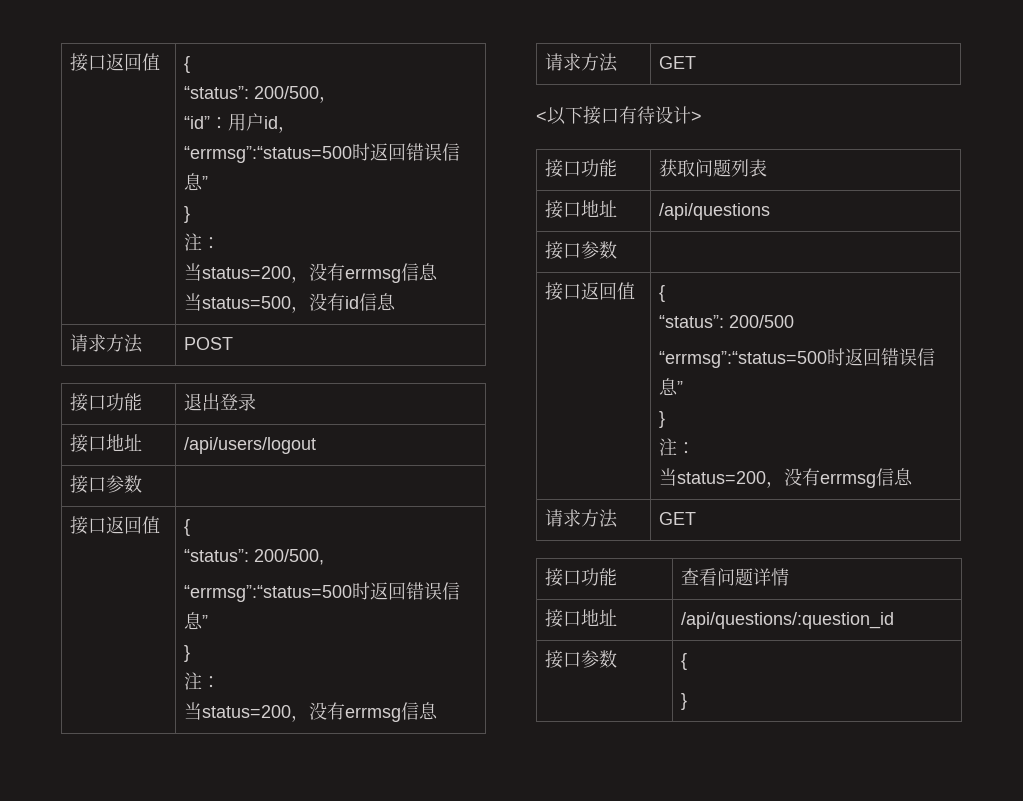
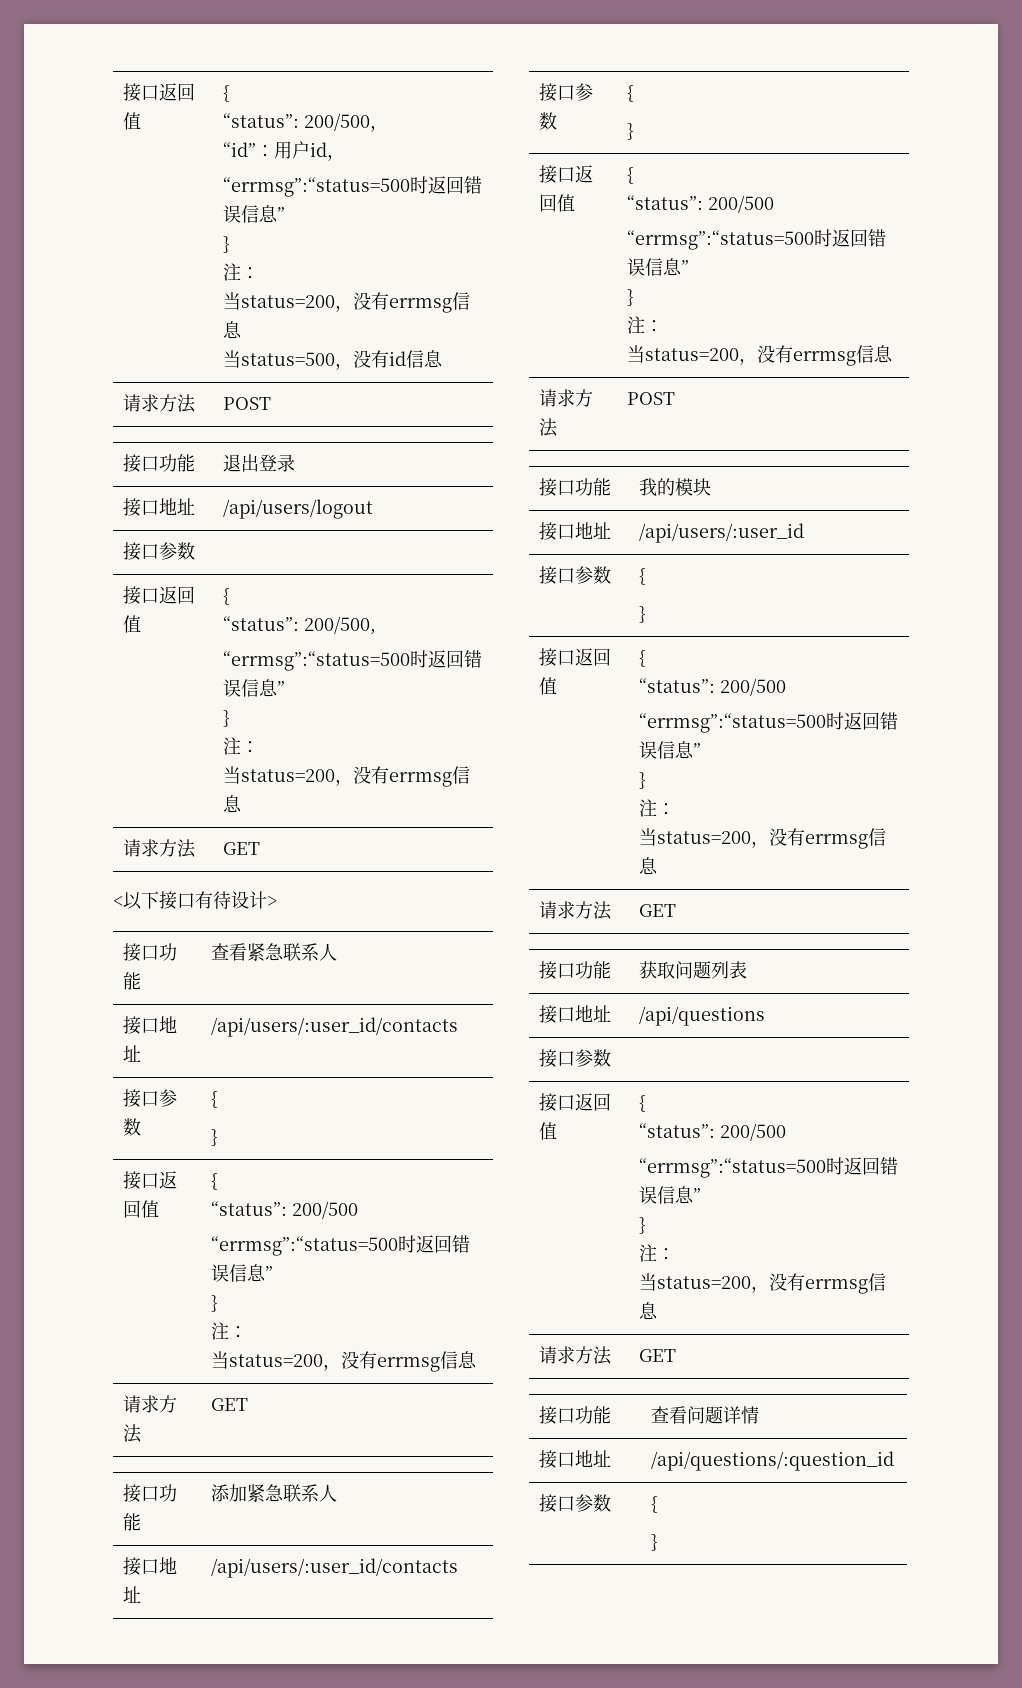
(702, 116) none -> [123,943,178,962] [123,972,142,990] [211,943,338,961] [123,1016,178,1035] [123,1045,142,1062] [211,1017,459,1037] [123,1089,178,1108] [123,1118,142,1136] [211,1091,219,1108] [211,1129,219,1146] [123,1171,178,1190] [123,1200,160,1218] [211,1173,219,1190] [211,1201,359,1219] [211,1235,471,1256] [211,1264,274,1282] [211,1295,219,1312] [211,1322,248,1340] [211,1351,478,1372] [123,1395,178,1413] [123,1424,143,1443] [211,1398,249,1411] [123,1484,178,1503] [123,1513,142,1531] [211,1484,338,1502] [123,1557,178,1576] [123,1586,142,1603] [211,1558,459,1578] [539,83,594,102] [539,112,558,130] [627,85,635,102] [627,123,635,140] [539,165,594,184] [539,194,576,212] [627,167,635,184] [627,195,775,213] [627,229,887,250] [627,258,690,276] [627,289,635,306] [627,316,664,334] [627,345,894,366] [539,389,594,407] [539,418,559,437] [627,392,676,405] [539,478,612,497] [639,478,712,496] [539,522,612,541] [639,523,805,543] [539,566,612,585] [639,568,647,585] [639,606,647,623] [539,648,612,667] [539,677,558,695] [639,650,647,667] [639,678,787,696] [639,712,899,733] [639,741,702,759] [639,772,647,789] [639,799,676,817] [639,828,887,849] [639,857,659,875] [539,901,613,920] [639,904,677,917] // 接口功能 | 查看紧急联系人 // 接口地址 | /api/users/:user_id/contacts // 接口参数 | { // } // 接口返回值 | { // “status”: 200/500 // “errmsg”:“status=500时返回错误信息” // } // 注： // 当status=200，没有errmsg信息 // 请求方法 | GET // 接口功能 | 添加紧急联系人 // 接口地址 | /api/users/:user_id/contacts // 接口参数 | { // } // 接口返回值 | { // “status”: 200/500 // “errmsg”:“status=500时返回错误信息” // } // 注： // 当status=200，没有errmsg信息 // 请求方法 | POST // 接口功能 | 我的模块 // 接口地址 | /api/users/:user_id // 接口参数 | { // } // 接口返回值 | { // “status”: 200/500 // “errmsg”:“status=500时返回错误信息” // } // 注： // 当status=200，没有errmsg信息 // 请求方法 | GET

